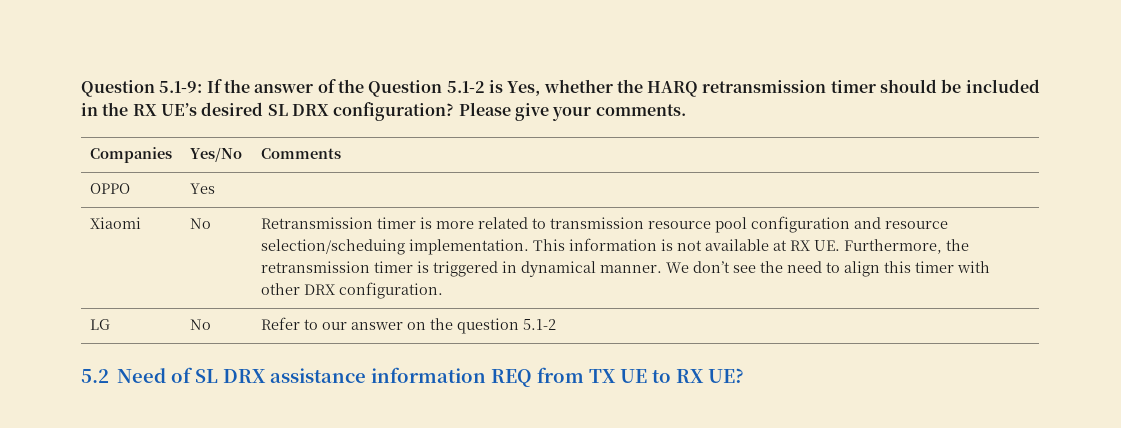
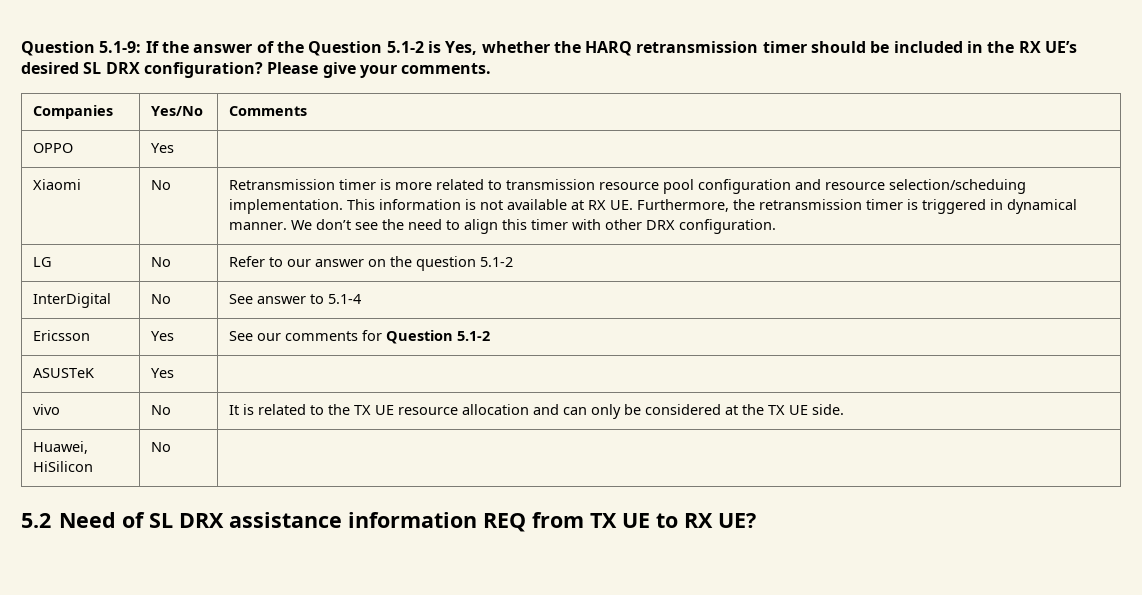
(556, 324) none -> [33,293,112,308] [151,294,172,304] [229,294,362,304] [33,330,91,341] [151,331,175,341] [229,330,491,344] [33,368,95,378] [151,368,175,378] [33,404,61,415] [151,405,172,415] [229,404,845,419] [33,441,89,454] [33,461,94,472] [151,442,172,452] // InterDigital | No | See answer to 5.1-4 // Ericsson | Yes | See our comments for Question 5.1-2 // ASUSTeK | Yes | // vivo | No | It is related to the TX UE resource allocation and can only be considered at the TX UE side. // Huawei, HiSilicon | No |

